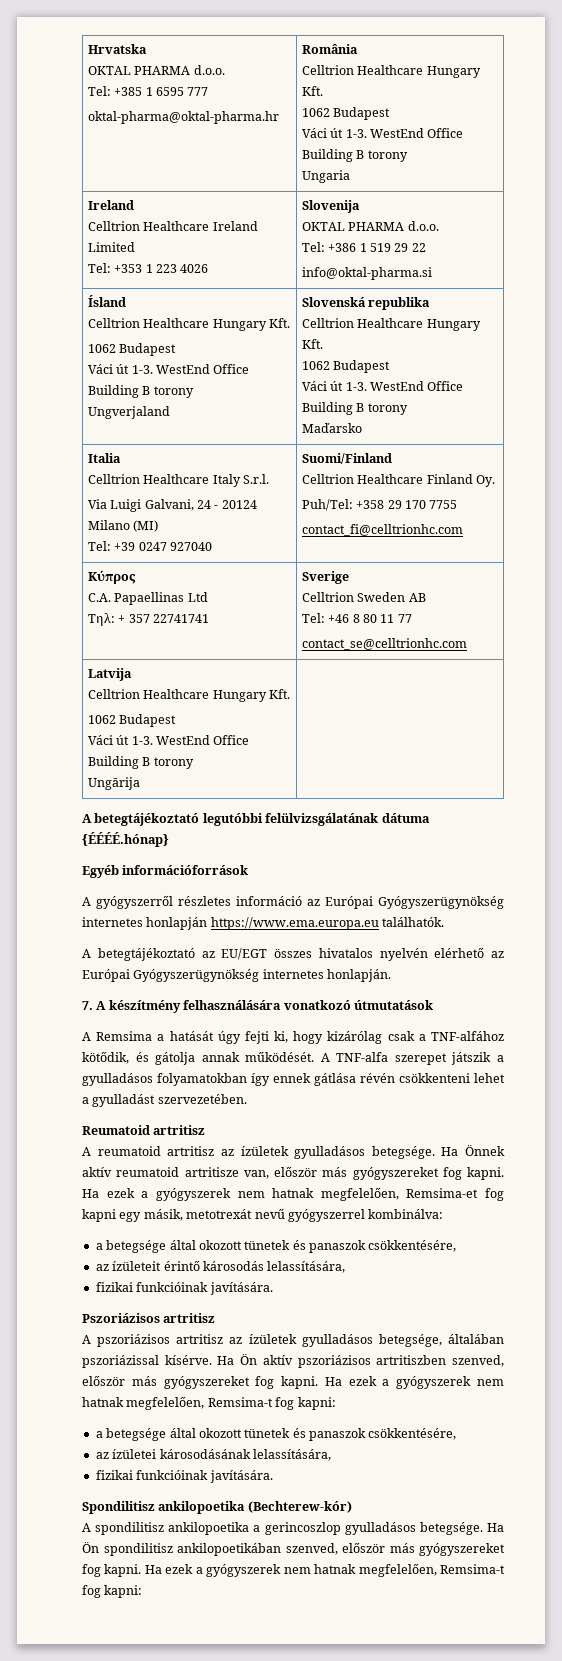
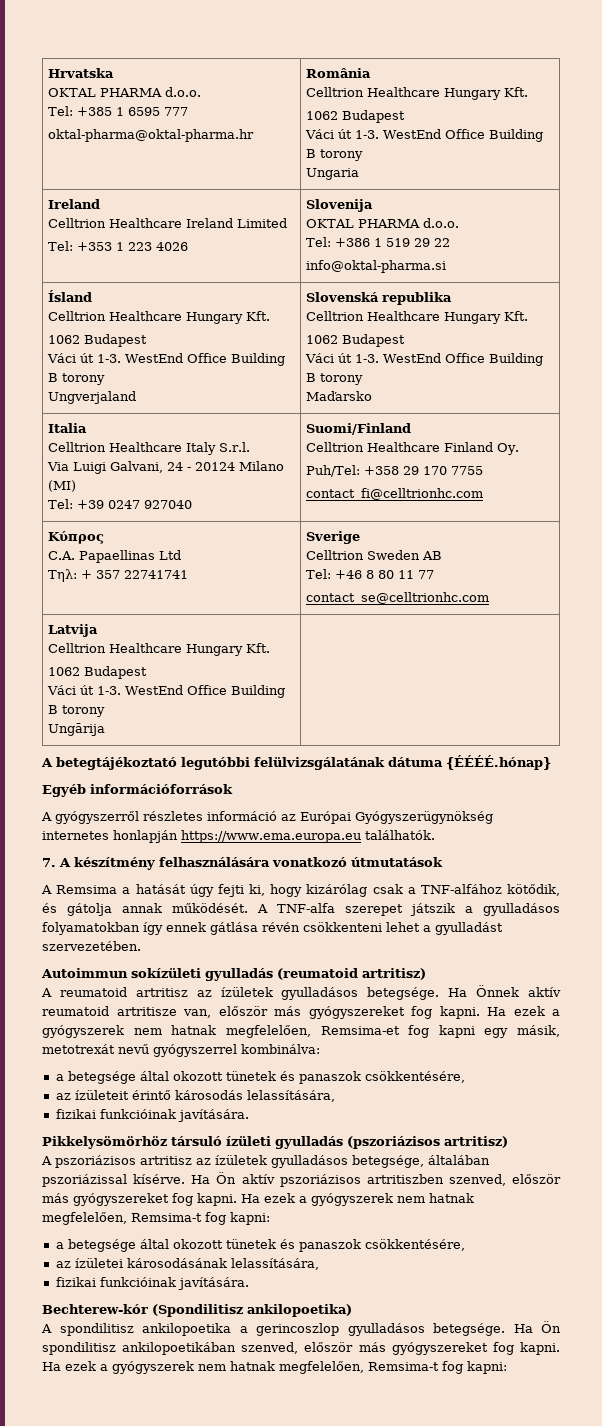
[82,947,504,961] [82,969,392,982] // A betegtájékoztató az EU/EGT összes hivatalos nyelvén elérhető az Európai Gyógyszerügynökség internetes honlapján. -> (435, 835) none
[82,1125,206,1135] Reumatoid artritisz -> [41,968,426,981] Autoimmun sokízületi gyulladás (reumatoid artritisz)
[82,1313,216,1323] Pszoriázisos artritisz -> [42,1136,508,1149] Pikkelysömörhöz társuló ízületi gyulladás (pszoriázisos artritisz)
[82,1501,352,1514] Spondilitisz ankilopoetika (Bechterew-kór) -> [42,1304,352,1317] Bechterew-kór (Spondilitisz ankilopoetika)

